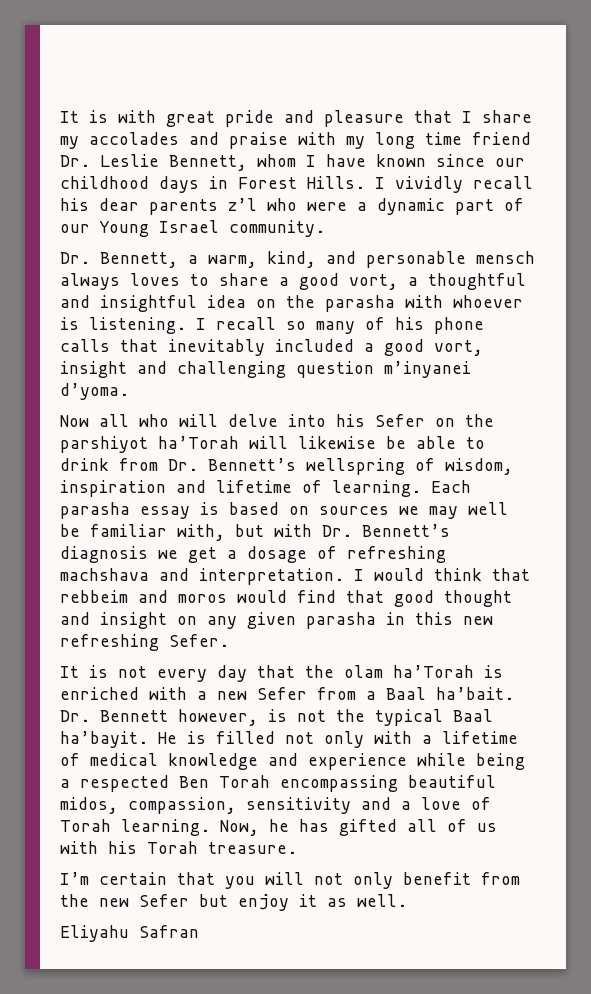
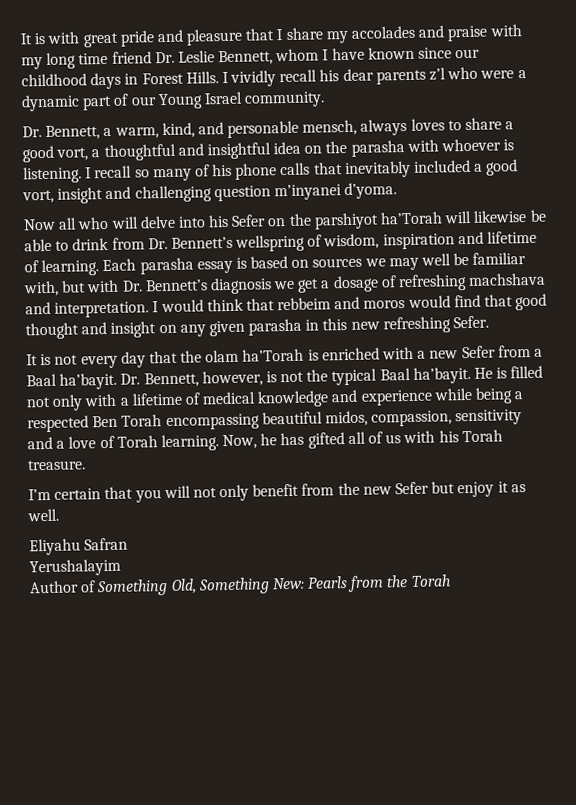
[476,251,535,264] mensch -> [302,119,358,136] mensch,
[436,687,514,700] [60,710,168,722] ha’bait. Dr. Bennett -> [59,372,199,390] ha’bayit. Dr. Bennett,
(199, 931) none -> [29,558,121,577] [29,574,451,597] // Yerushalayim // Author of Something Old, Something New: Pearls from the Torah

